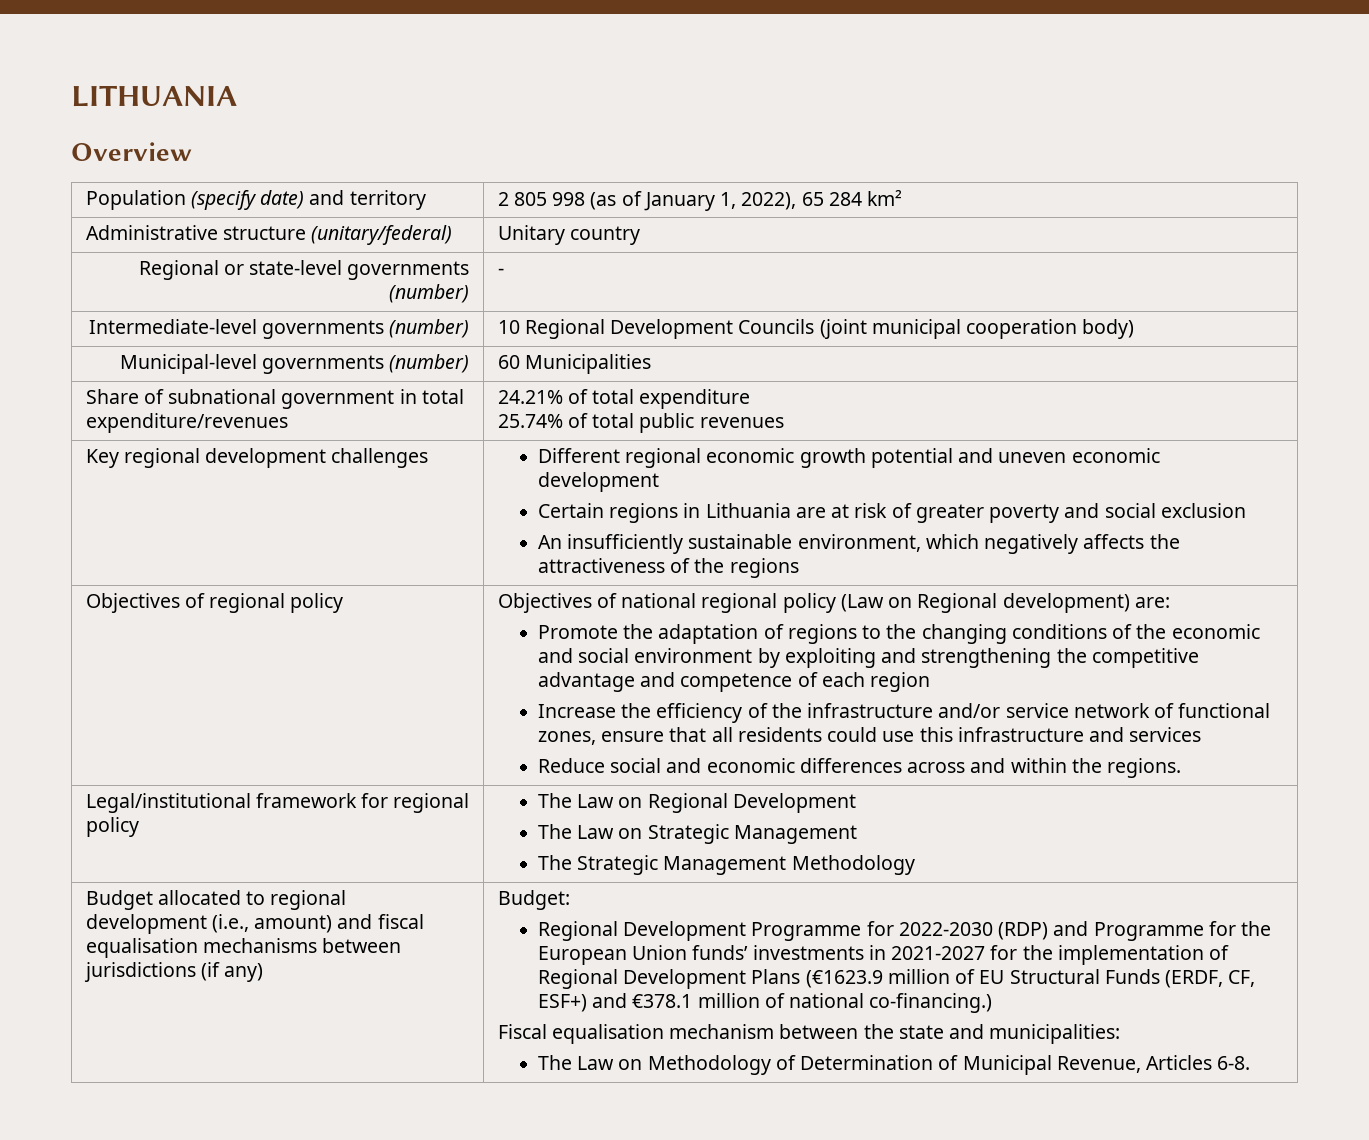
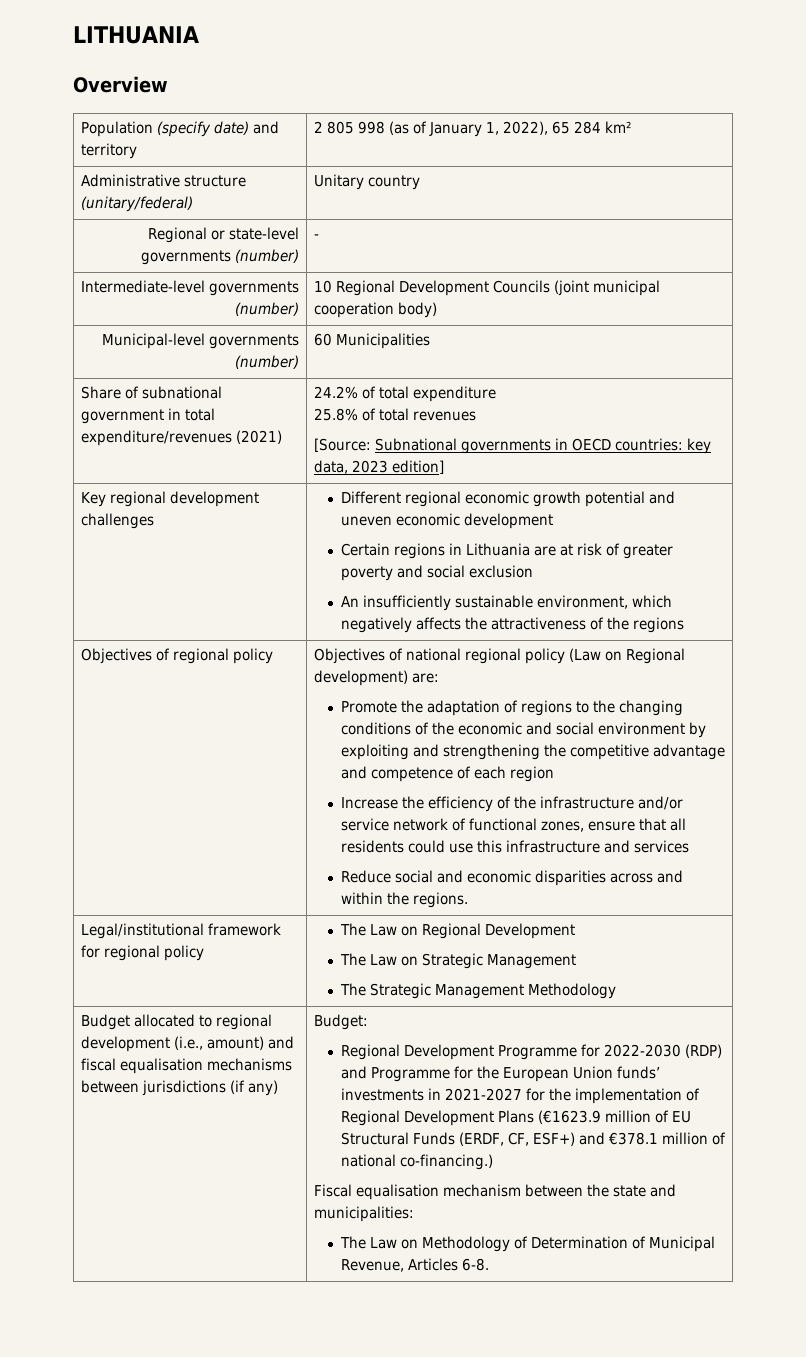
[497,390,563,404] | 24.21% -> [235,430,282,444] [313,386,358,399] (2021) | 24.2%
[497,413,695,433] 25.74% of total public -> [313,408,409,421] 25.8% of total
(784, 422) none -> [313,438,711,454] [313,460,444,474] // [Source: Subnational governments in OECD countries: key data, 2023 edition]
[799,758,902,773] differences -> [534,870,606,886] disparities

